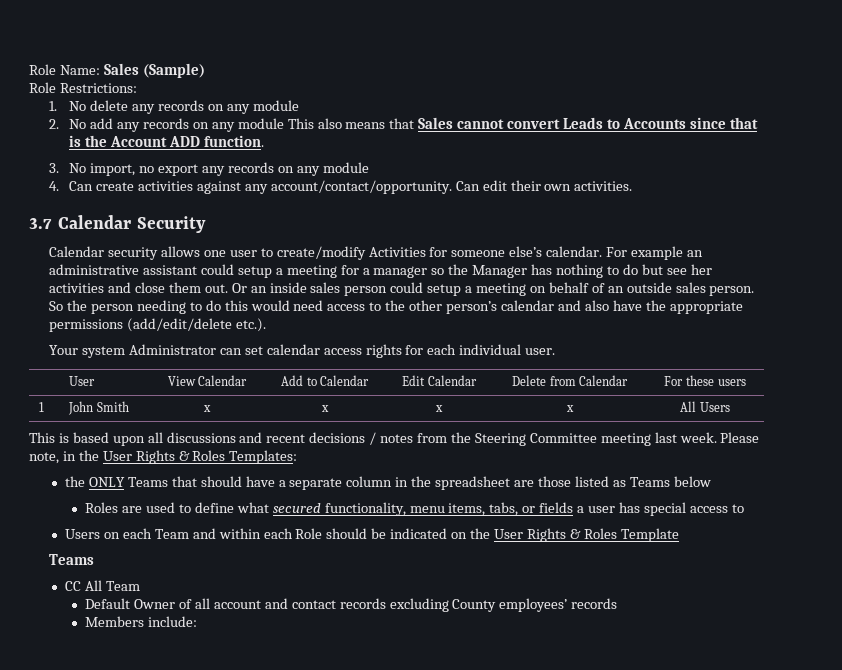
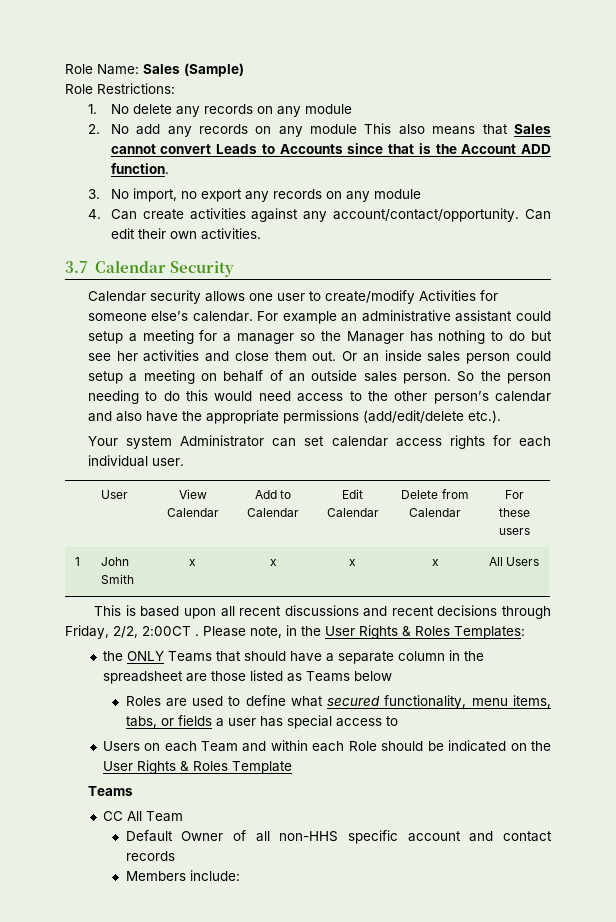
(163, 437) none -> [239,606,282,616] recent
[369,432,717,446] / notes from the Steering Committee meeting last week. -> [501,606,551,619] [65,625,199,639] through Friday, 2/2, 2:00CT .
(210, 603) none -> [279,830,398,844] non-HHS specific
[389,598,618,612] excluding County employees’ records -> (175, 856) none

